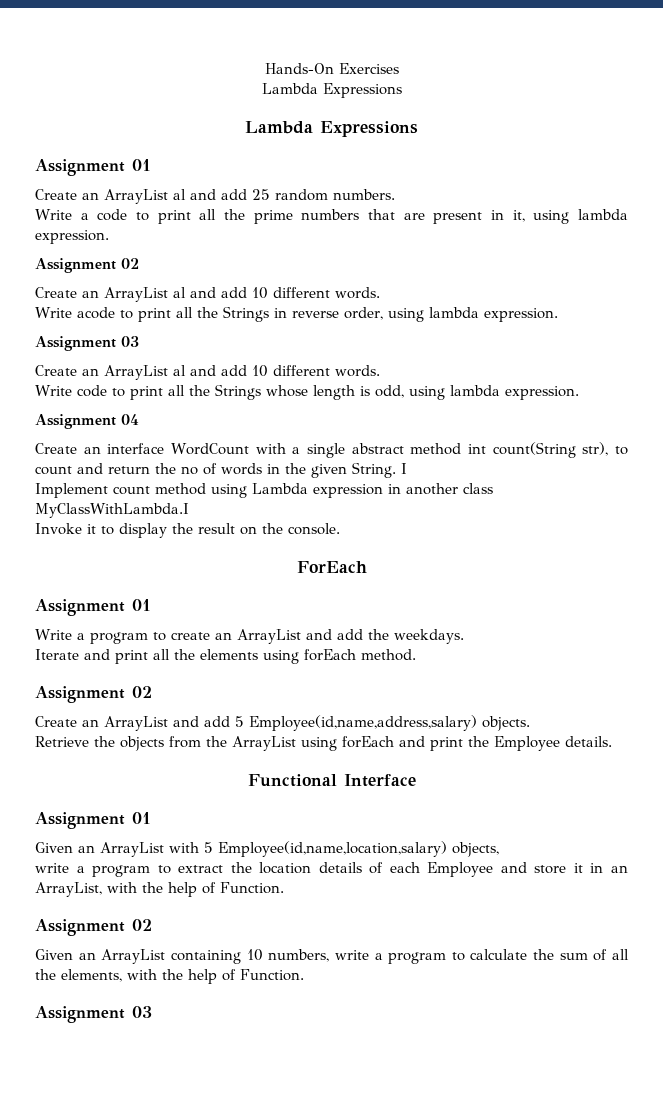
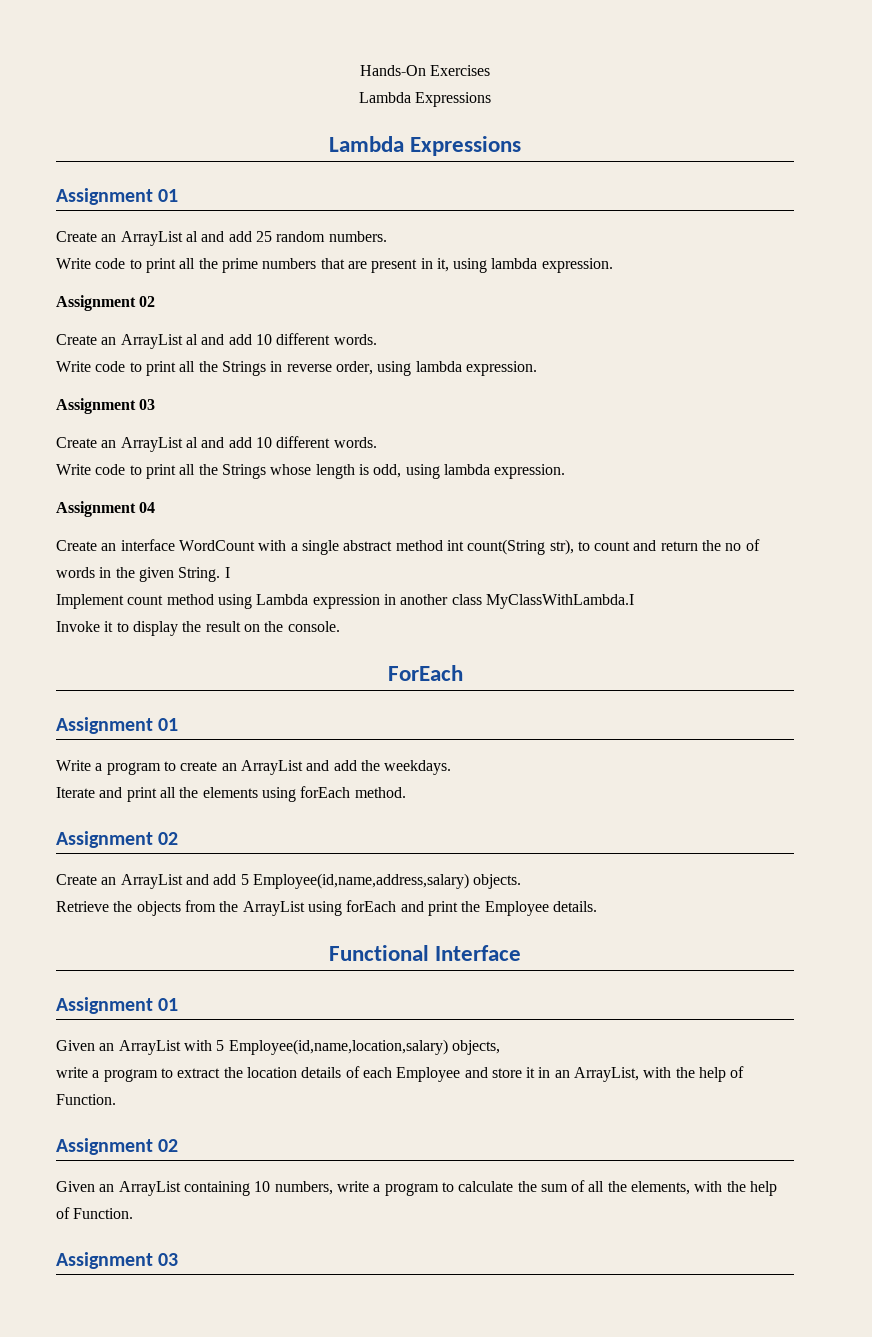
[80,213,89,220] a -> (91, 263) none
[76,307,115,319] acode -> [95,361,126,372] code

